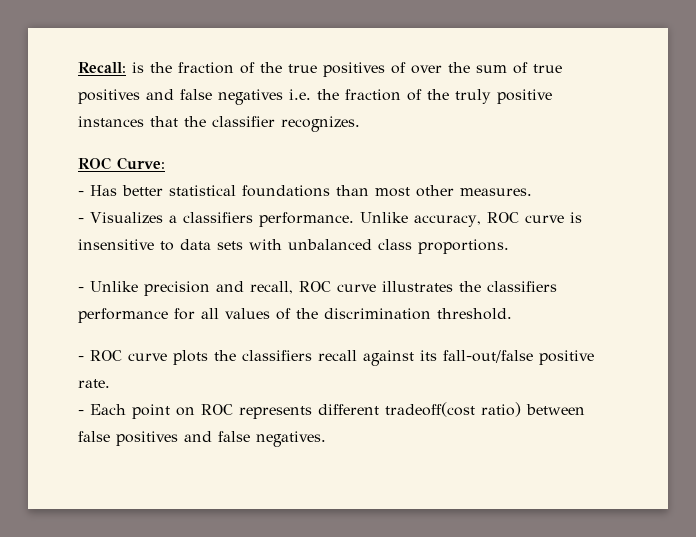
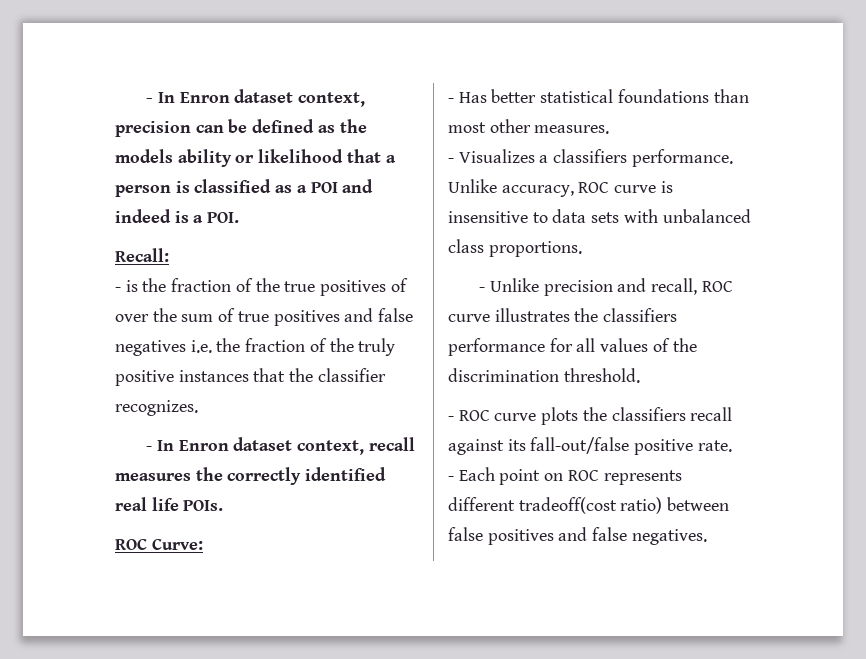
(78, 67) none -> [146,89,366,107] [115,119,367,137] [115,149,396,167] [115,179,374,197] [115,209,240,223] - In Enron dataset context, precision can be defined as the models ability or likelihood that a person is classified as a POI and indeed is a POI. //
(126, 67) none -> [115,287,121,292] // -
(360, 124) none -> [146,437,415,455] [115,467,387,485] [115,497,224,511] // - In Enron dataset context, recall measures the correctly identified real life POIs.

